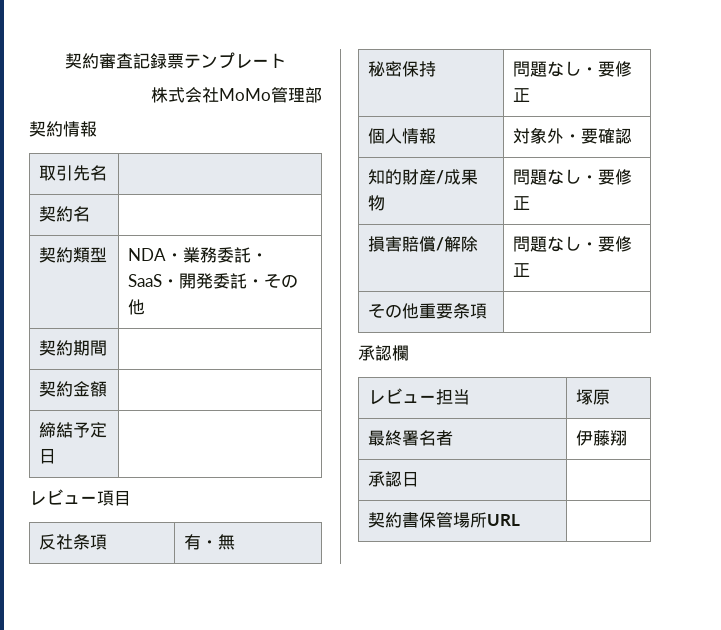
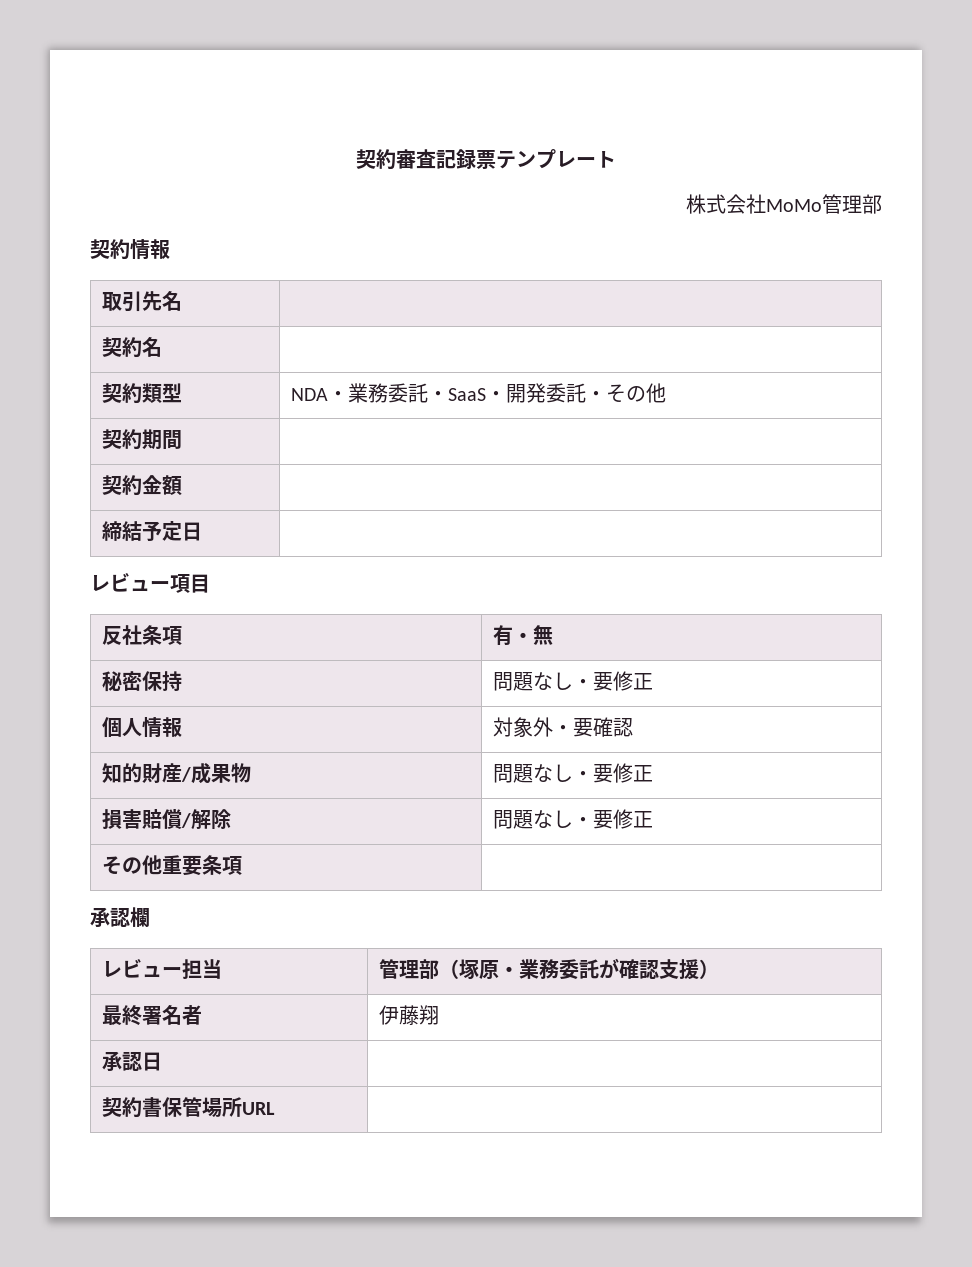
(471, 397) none -> [378,959,459,979] 管理部（
(611, 397) none -> [498,958,719,980] ・業務委託が確認支援）

